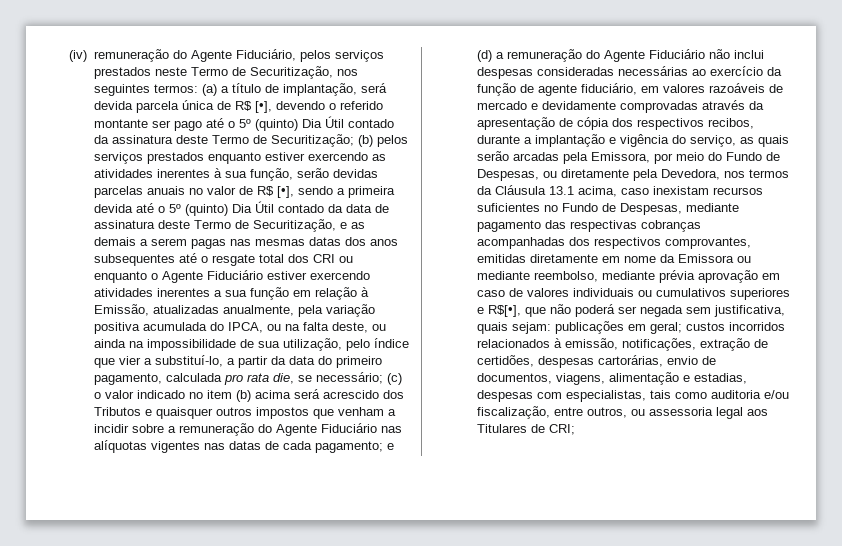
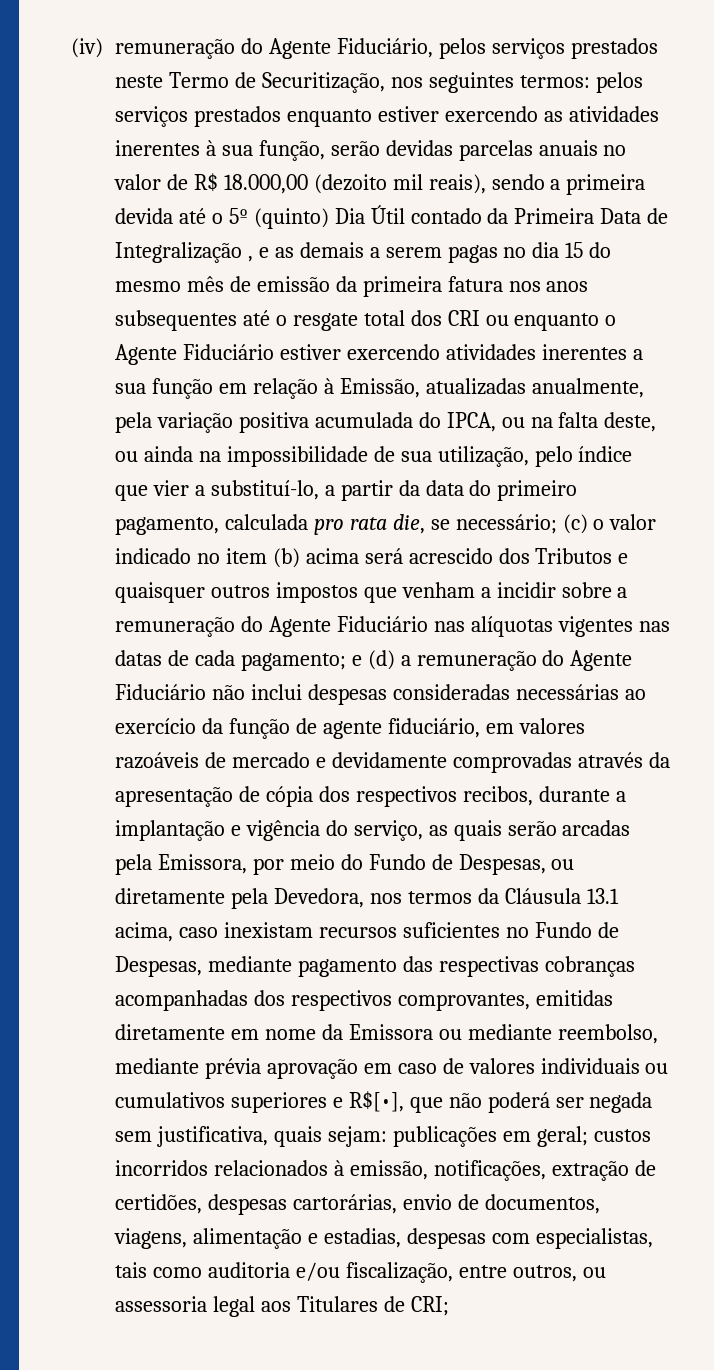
[201,83,387,96] [93,100,383,113] [93,116,394,131] [93,134,373,147] (a) a título de implantação, será devida parcela única de R$ [•], devendo o referido montante ser pago até o 5º (quinto) Dia Útil contado da assinatura deste Termo de Securitização; (b) -> (590, 81) none
[276,186,294,198] [•], -> [223,174,486,194] 18.000,00 (dezoito mil reais),
[345,204,389,213] [93,219,336,232] data de assinatura deste Termo de Securitização, -> [514,208,669,224] [114,242,253,263] Primeira Data de Integralização ,
[229,237,366,246] nas mesmas datas dos -> [503,242,612,258] [114,276,541,297] no dia 15 do mesmo mês de emissão da primeira fatura nos

